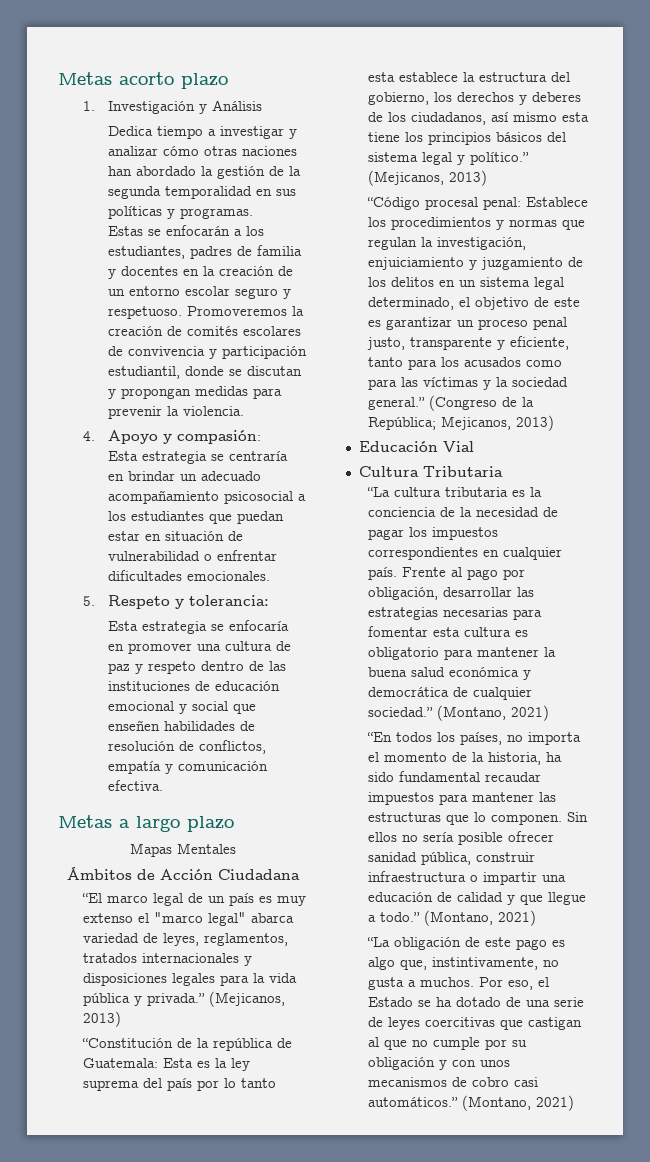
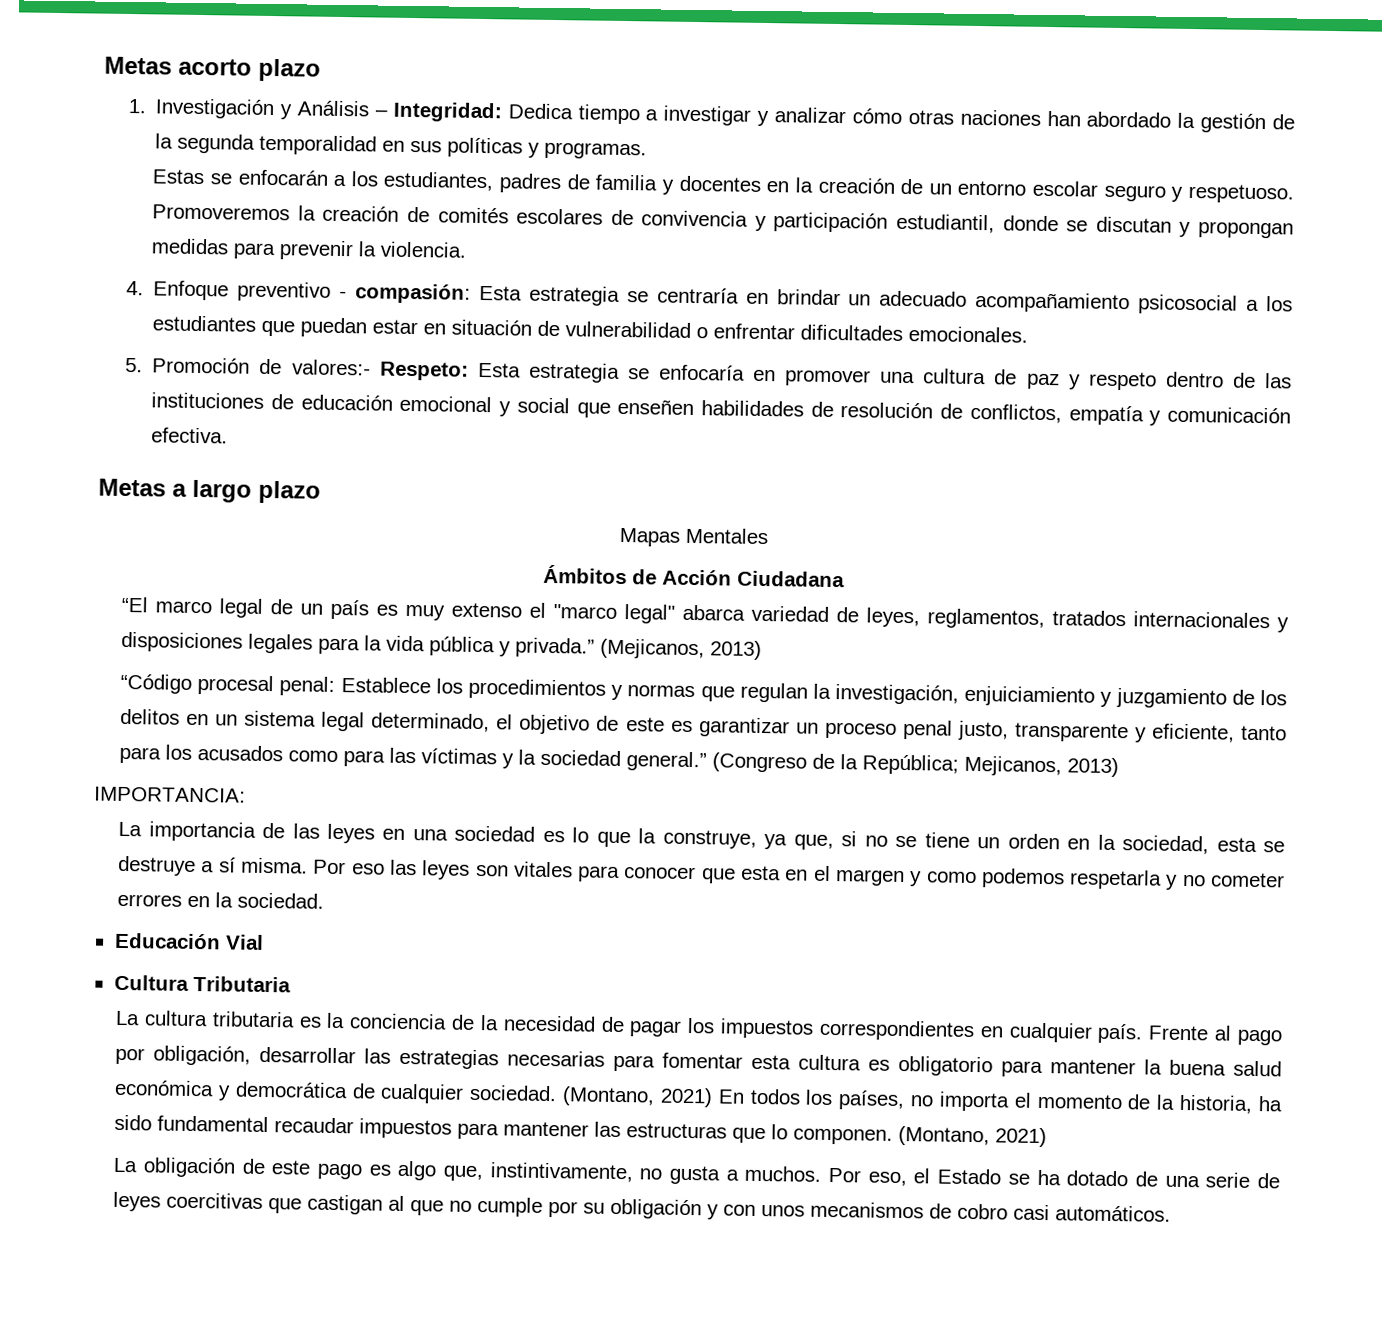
(263, 105) // -> [374,101,502,123] – Integridad:
[108,430,173,444] Apoyo y -> [153,280,348,302] Enfoque preventivo -
(262, 437) // -> (472, 293) none
[108,595,270,609] Respeto y tolerancia: // -> [152,357,469,381] Promoción de valores:- Respeto:
[82,1038,293,1051] [83,1058,251,1071] [83,1078,277,1091] [368,72,571,82] [368,92,582,105] [368,112,590,125] [368,132,567,145] [368,152,530,165] [368,170,488,186] // “Constitución de la república de Guatemala: Esta es la ley suprema del país por lo tanto esta establece la estructura del gobierno, los derechos y deberes de los ciudadanos, así mismo esta tiene los principios básicos del sistema legal y político.” (Mejicanos, 2013) -> (763, 650) none
(555, 423) none -> [94,786,246,803] [118,821,1285,855] [118,855,1285,890] [117,892,325,909] // IMPORTANCIA: // La importancia de las leyes en una sociedad es lo que la construye, ya que, si no se tiene un orden en la sociedad, esta se destruye a sí misma. Por eso las leyes son vitales para conocer que esta en el margen y como podemos respetarla y no cometer errores en la sociedad.
[367,487,391,497] “La -> [115,1010,141,1026] La
[368,705,550,721] [367,732,393,742] sociedad.” (Montano, 2021) // “En -> [469,1084,745,1108] sociedad. (Montano, 2021) En
[567,812,589,822] [368,831,555,845] [368,852,536,865] [368,871,567,885] [368,892,587,905] [368,910,537,926] [367,937,391,947] Sin ellos no sería posible ofrecer sanidad pública, construir infraestructura o impartir una educación de calidad y que llegue a todo.” (Montano, 2021) // “La -> [898,1125,1048,1148] [113,1157,139,1173] (Montano, 2021) // La
[368,1095,575,1111] automáticos.” (Montano, 2021) -> [1055,1205,1172,1222] automáticos.

